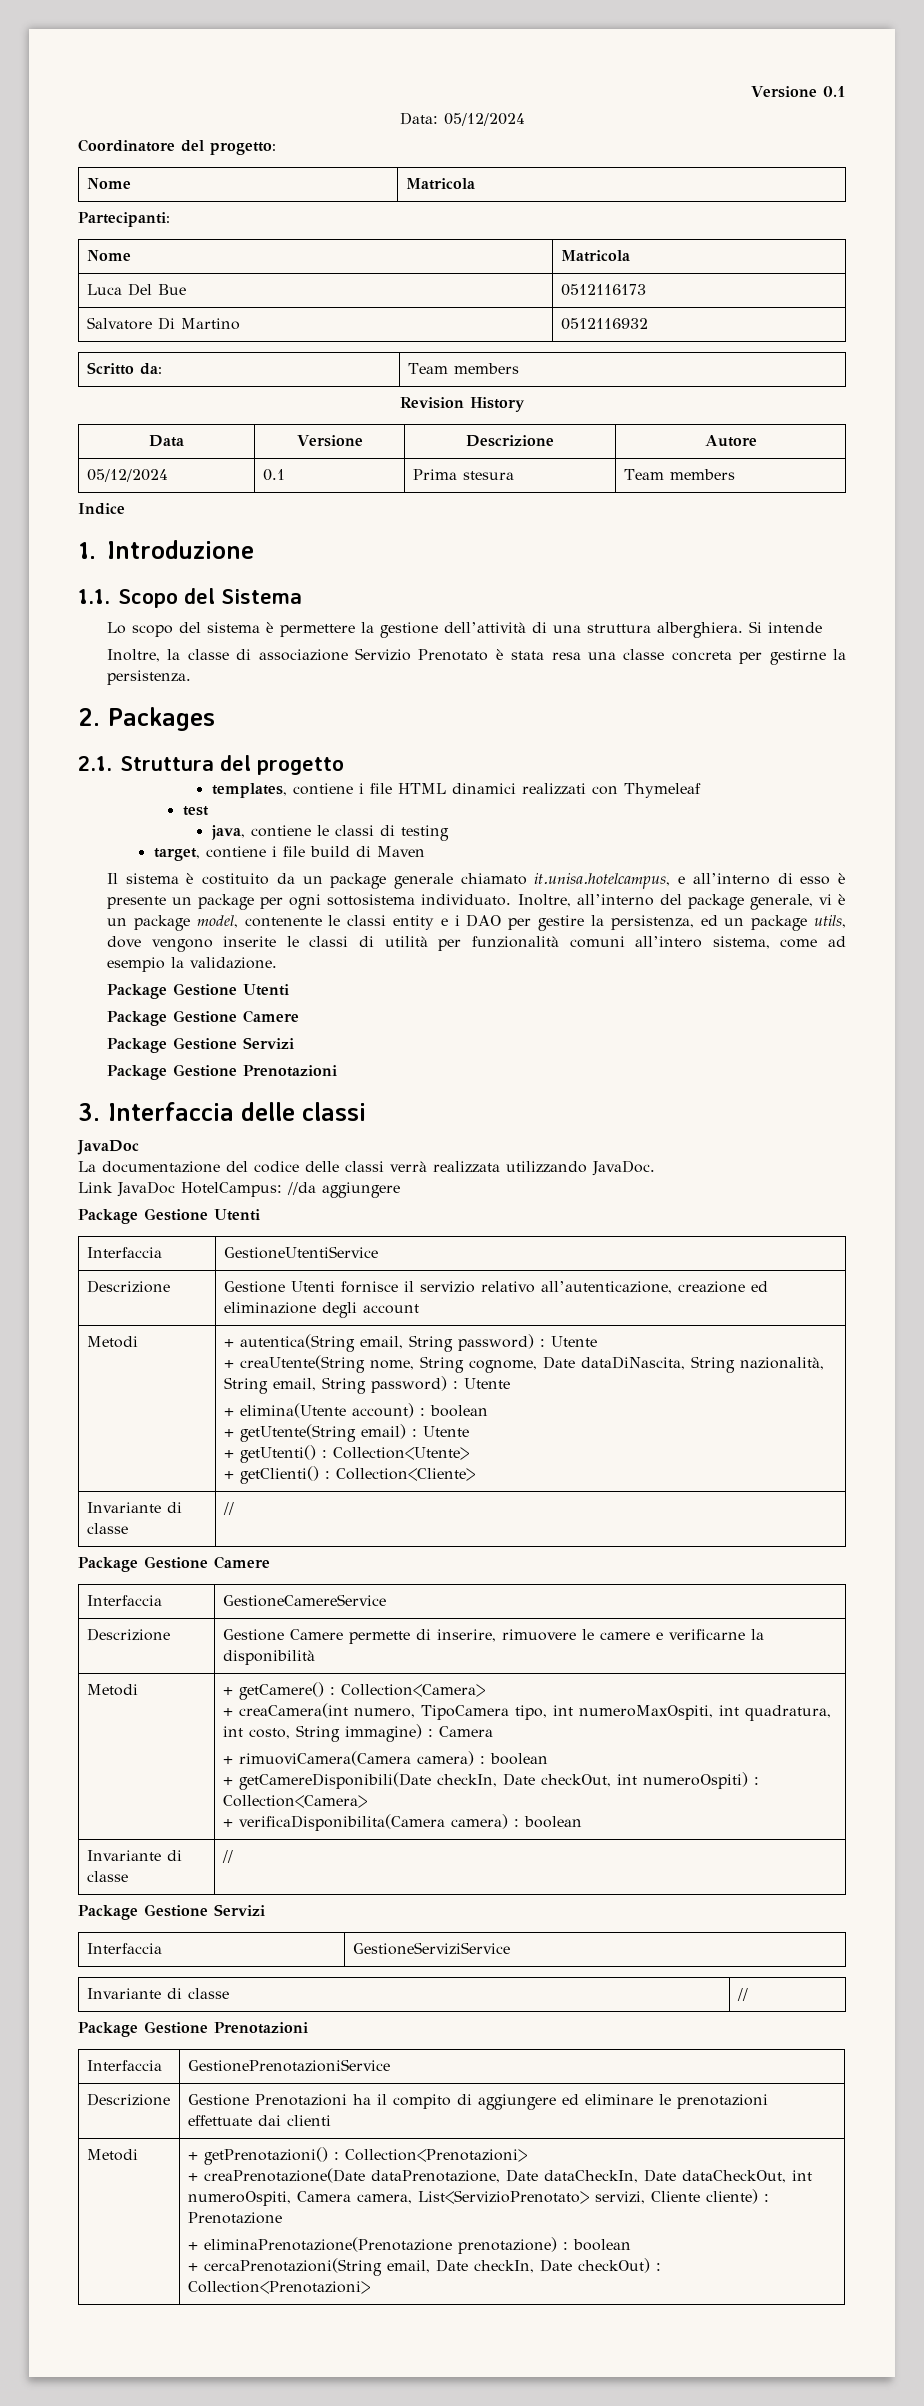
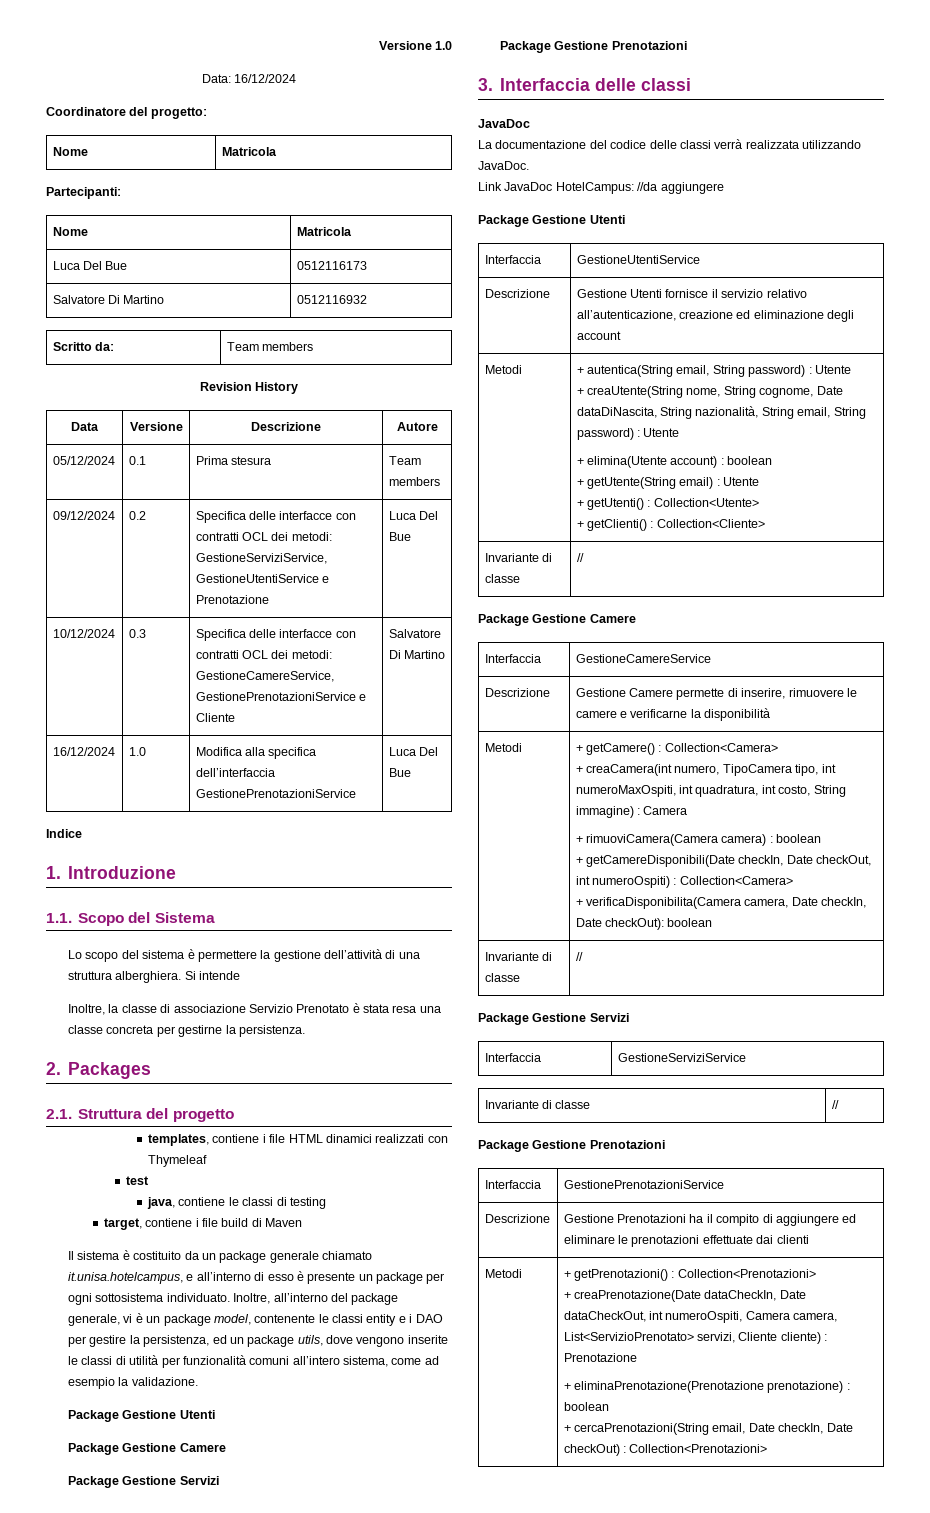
[751,86,846,98] Versione 0.1 -> [378,41,452,50] Versione 1.0
[443,113,525,126] 05/12/2024 -> [234,74,297,83] 16/12/2024
(735, 474) none -> [52,511,115,520] [128,511,146,520] [195,511,356,523] [195,532,332,541] [195,553,327,564] [195,574,330,583] [195,595,269,604] [388,511,439,520] [388,532,411,541] [52,629,115,638] [128,629,146,638] [195,629,356,641] [195,650,332,659] [195,671,334,682] [195,692,367,701] [195,713,235,722] [388,629,441,638] [388,650,446,659] [52,747,115,756] [128,747,146,756] [195,747,317,759] [195,768,275,777] [195,789,356,798] [388,747,439,756] [388,768,411,777] // 09/12/2024 | 0.2 | Specifica delle interfacce con contratti OCL dei metodi: GestioneServiziService, GestioneUtentiService e Prenotazione | Luca Del Bue // 10/12/2024 | 0.3 | Specifica delle interfacce con contratti OCL dei metodi: GestioneCamereService, GestionePrenotazioniService e Cliente | Salvatore Di Martino // 16/12/2024 | 1.0 | Modifica alla specifica dell’interfaccia GestionePrenotazioniService | Luca Del Bue
[450,1814,519,1829] camera) : -> [744,897,867,908] [575,918,665,930] camera, Date checkIn, Date checkOut):
[370,2169,538,2183] dataPrenotazione, Date -> (702, 1296) none

